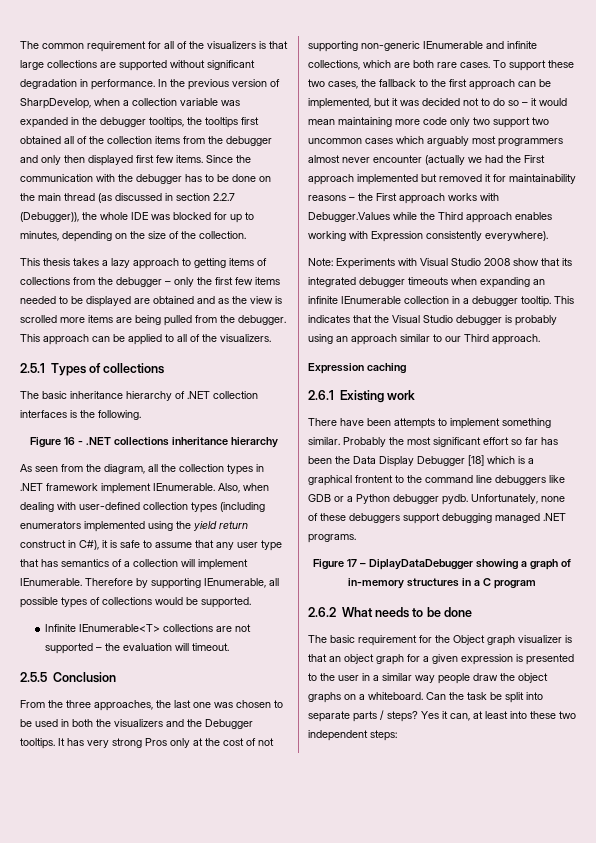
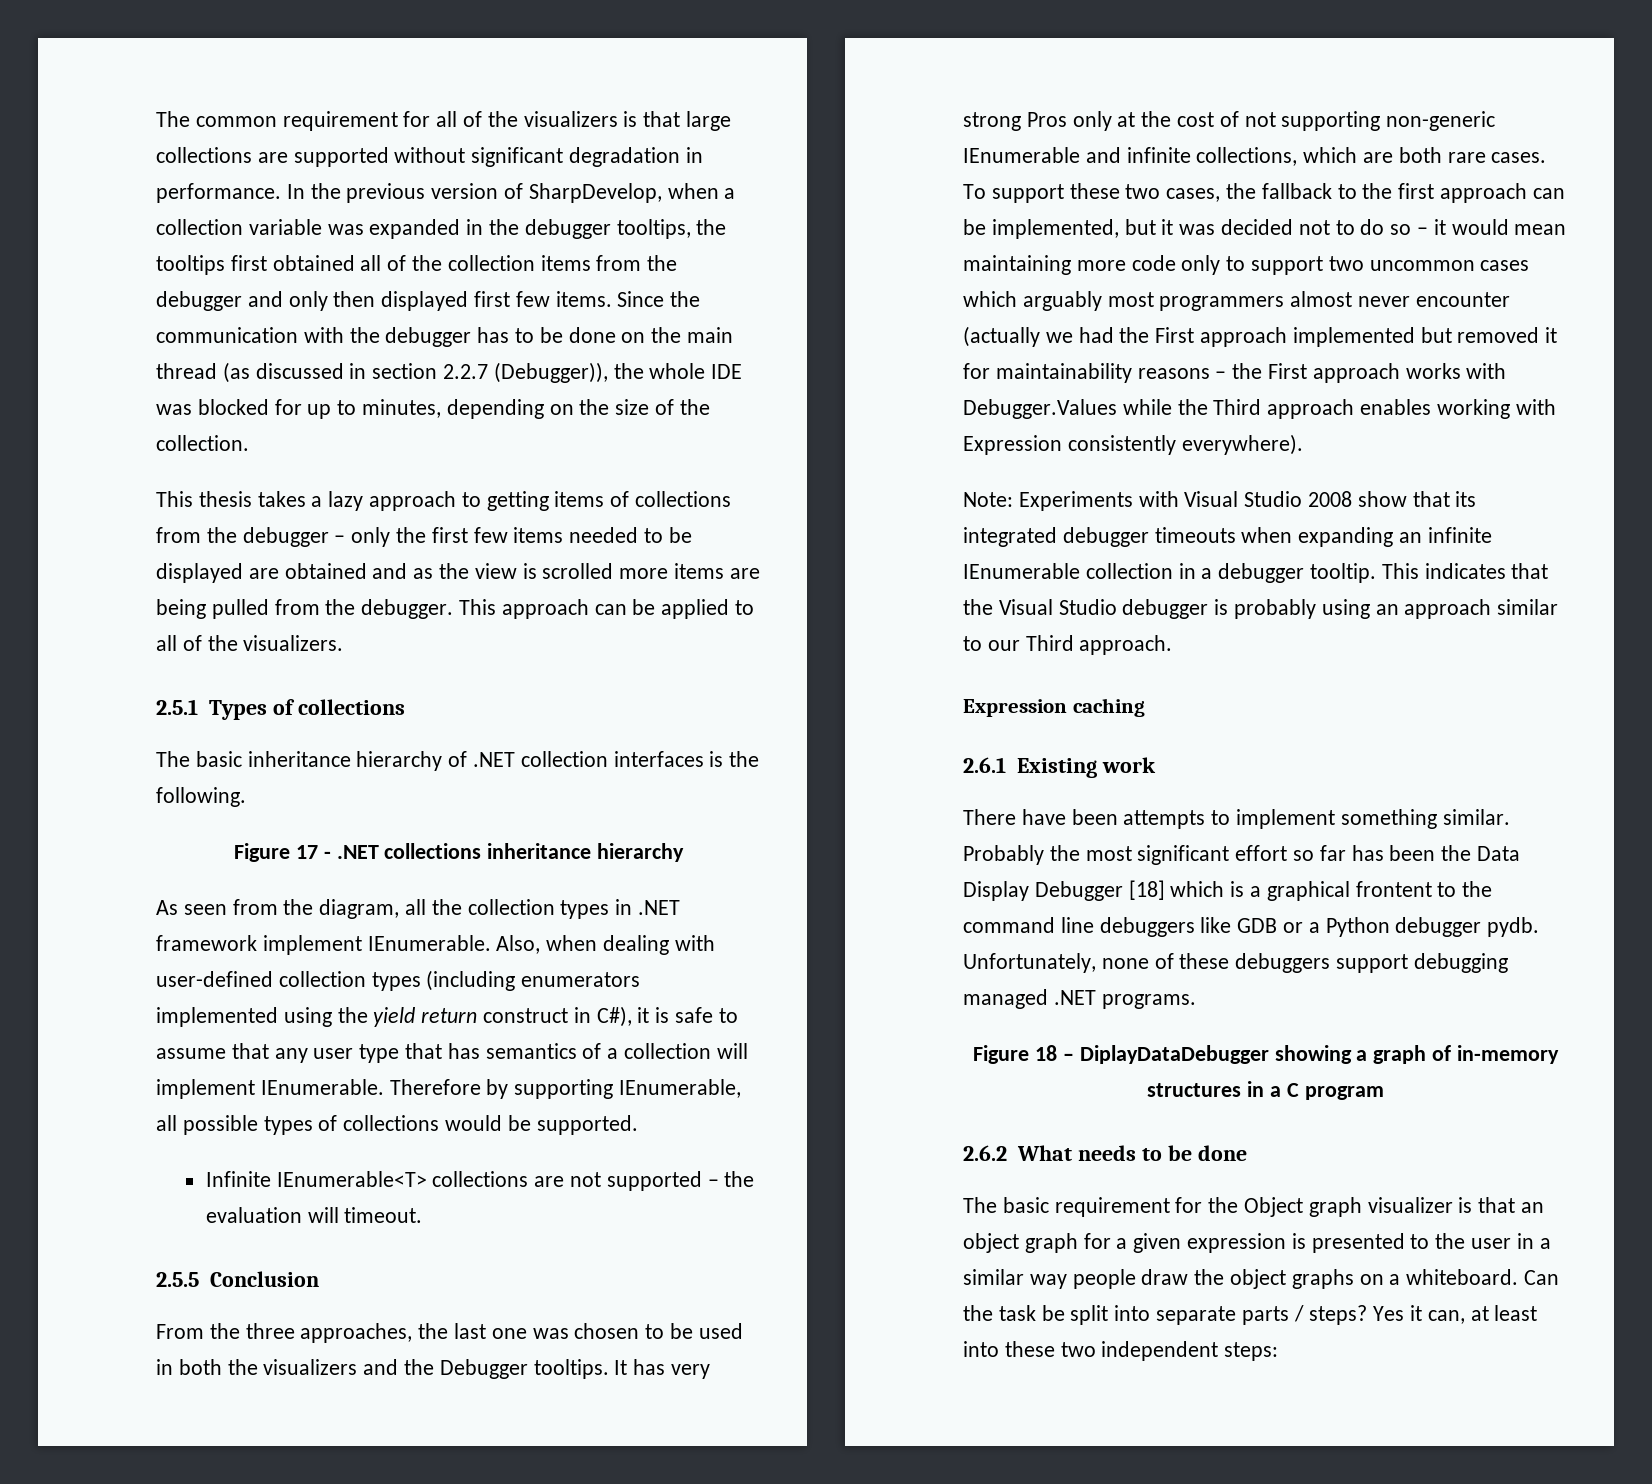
[64,437,75,445] 16 -> [295,845,318,859] 17
[473,117,490,125] two -> [1226,256,1246,271] to
[347,559,357,567] 17 -> [1035,1045,1058,1061] 18

